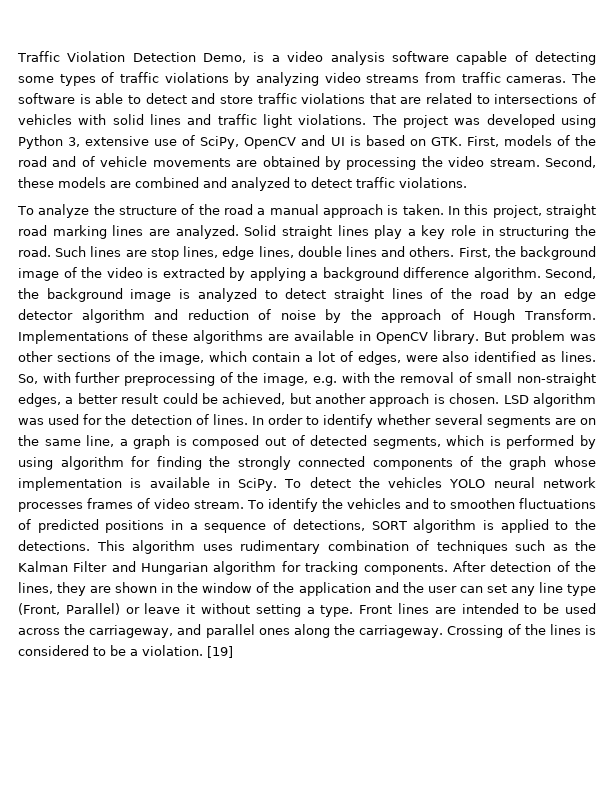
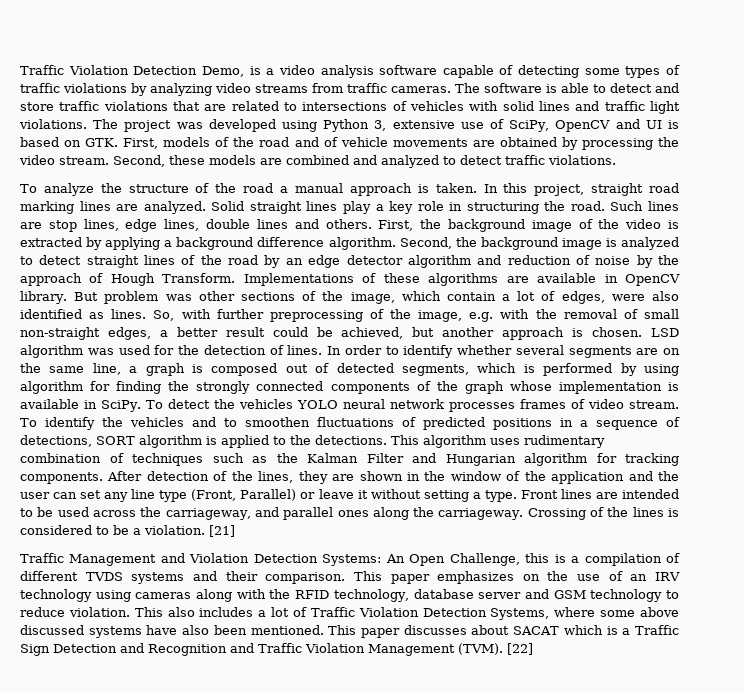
[207,646,233,658] [19] -> [209,525,235,537] [20,553,680,566] [20,571,680,584] [20,589,680,602] [20,607,679,620] [20,625,679,638] [20,643,533,656] [21] // Traffic Management and Violation Detection Systems: An Open Challenge, this is a compilation of different TVDS systems and their comparison. This paper emphasizes on the use of an IRV technology using cameras along with the RFID technology, database server and GSM technology to reduce violation. This also includes a lot of Traffic Violation Detection Systems, where some above discussed systems have also been mentioned. This paper discusses about SACAT which is a Traffic Sign Detection and Recognition and Traffic Violation Management (TVM). [22]

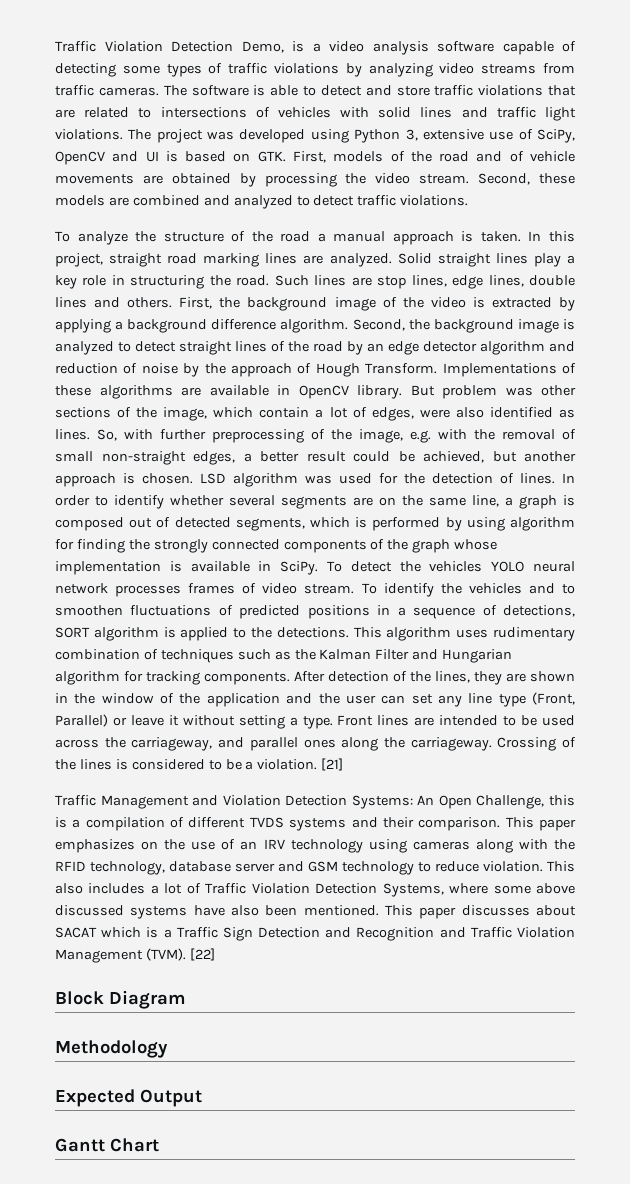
(533, 649) none -> [55,990,186,1009] [55,1040,168,1058] [55,1089,202,1107] [55,1138,159,1152] // Block Diagram // Methodology // Expected Output // Gantt Chart

